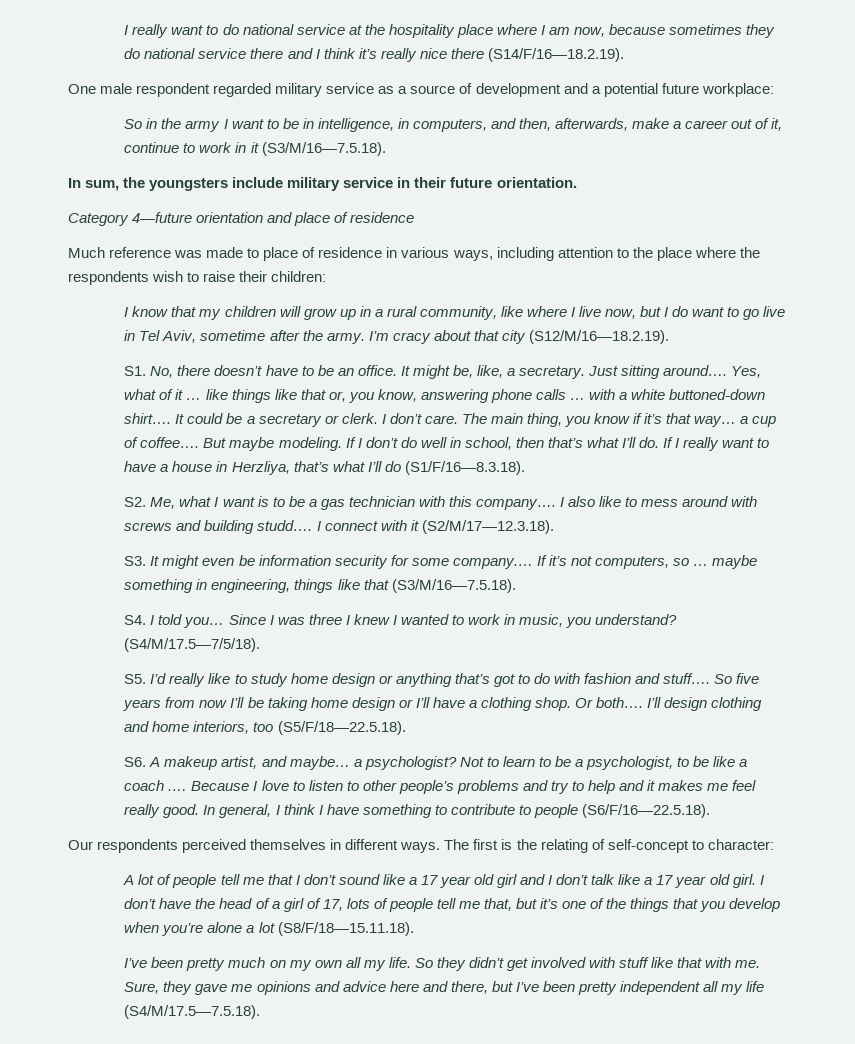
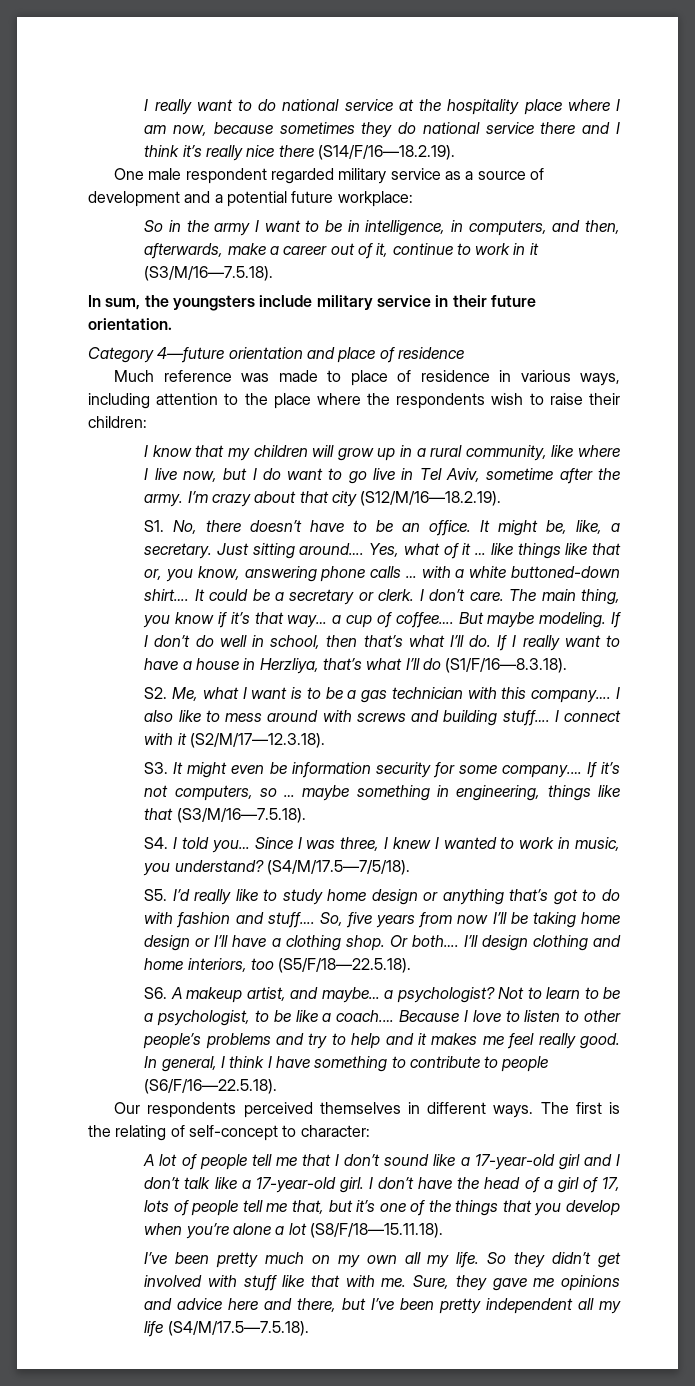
[392,332,431,344] cracy -> [211,494,251,507] crazy
[257,520,313,531] studd…. -> [502,710,550,726] stuff….
[308,614,342,625] three -> [340,837,380,851] three,
[714,674,733,684] So -> [319,912,343,926] So,
[124,780,188,791] coach .… -> [336,1010,395,1022] coach.…
[420,874,495,888] 17 year old -> [474,1154,555,1170] 17-year-old
[656,874,730,888] 17 year old -> [255,1177,336,1193] 17-year-old

